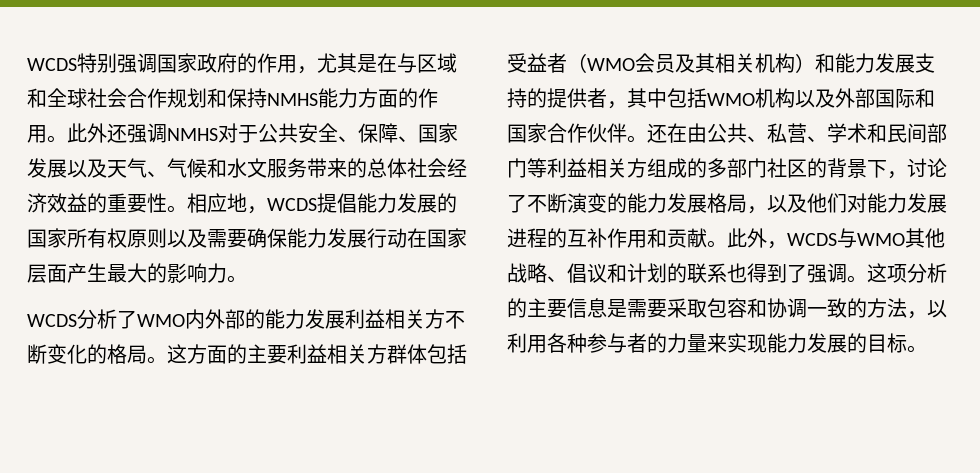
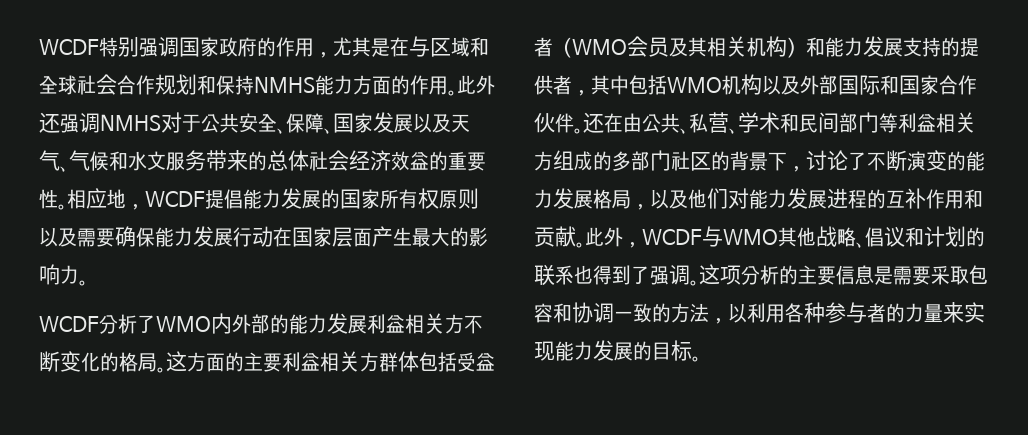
[27,58,77,71] WCDS -> [39,39,99,55] WCDF
[267,198,317,211] WCDS -> [145,191,205,207] WCDF
[27,314,77,327] WCDS -> [39,316,99,332] WCDF
[787,233,837,246] WCDS -> [642,229,702,245] WCDF

